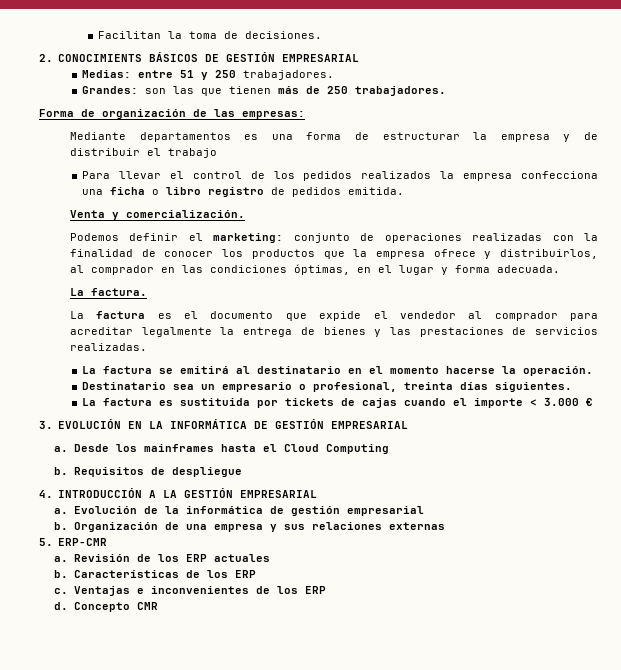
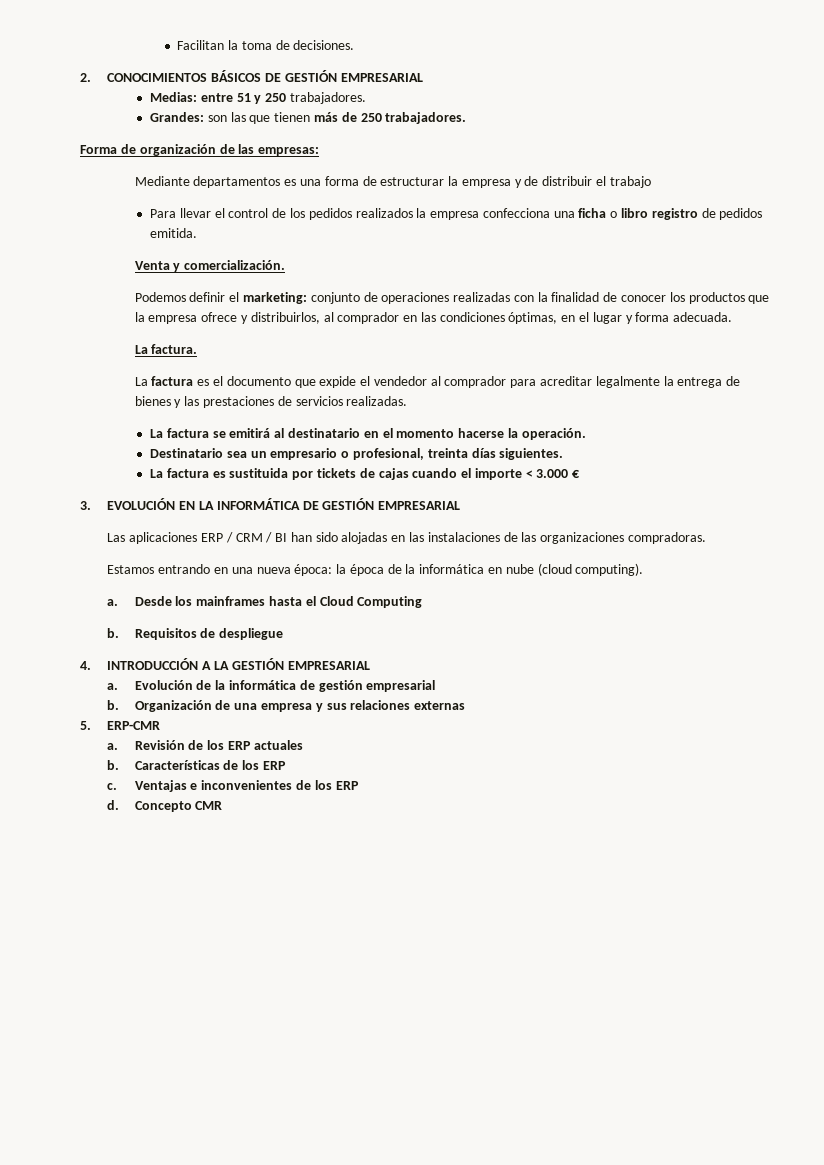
[58,54,143,62] CONOCIMIENTS -> [107,73,208,82] CONOCIMIENTOS
(409, 425) none -> [107,532,706,544] [107,563,644,576] // Las aplicaciones ERP / CRM / BI han sido alojadas en las instalaciones de las organizaciones compradoras. // Estamos entrando en una nueva época: la época de la informática en nube (cloud computing).

